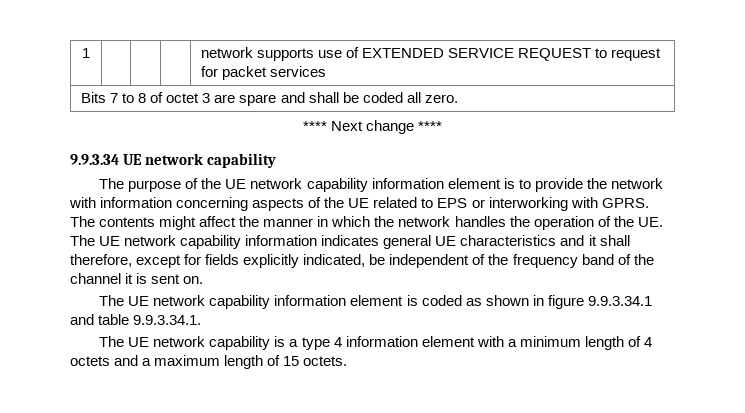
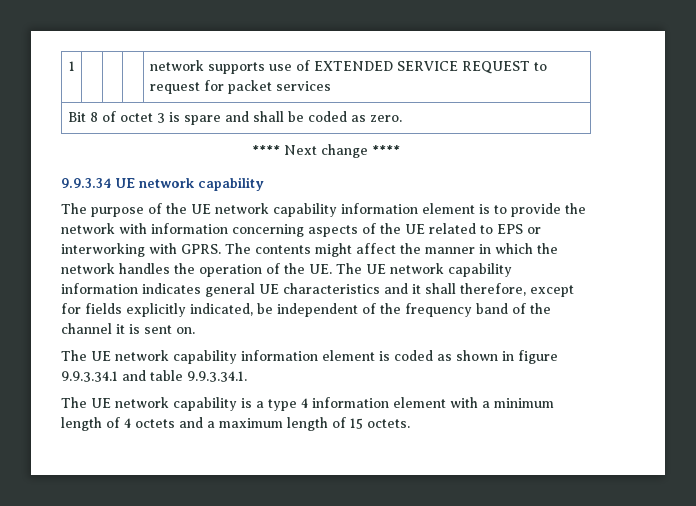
[81,92,135,103] Bits 7 to -> [67,112,86,122] Bit
[214,94,236,103] are -> [168,112,180,122] is
[406,92,421,103] all -> [350,115,366,122] as

